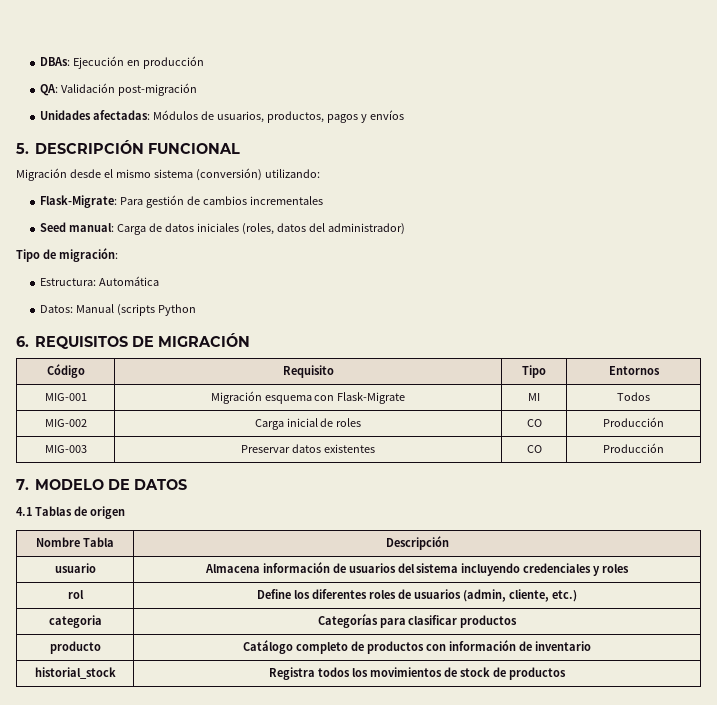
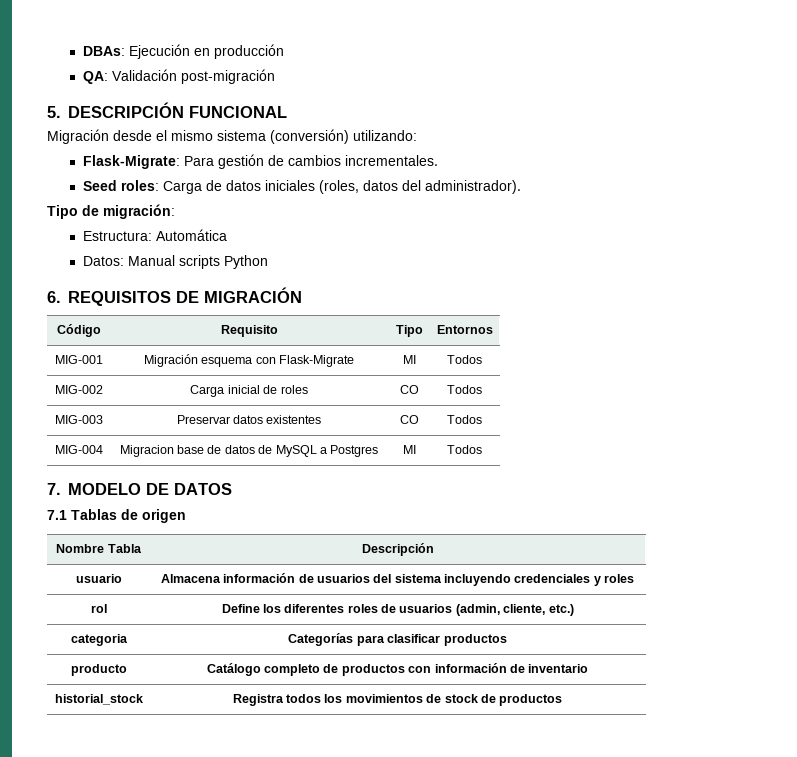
[40,110,405,123] // Unidades afectadas: Módulos de usuarios, productos, pagos y envíos -> (276, 76) none
[250,196,324,205] incrementales -> [345,155,439,166] incrementales.
[69,223,115,232] manual: -> [121,180,160,191] roles:
[328,223,406,235] administrador) -> [425,180,522,194] administrador).
[117,304,156,316] (scripts -> [179,255,221,269] scripts
[603,417,664,427] Producción -> [447,385,482,394] Todos
[603,443,664,453] Producción -> [447,415,482,424] [54,445,103,454] [119,445,379,457] [402,445,416,454] [447,445,482,454] Todos // MIG-004 | Migracion base de datos de MySQL a Postgres | MI | Todos
[16,507,32,516] 4.1 -> [47,510,67,520] 7.1

